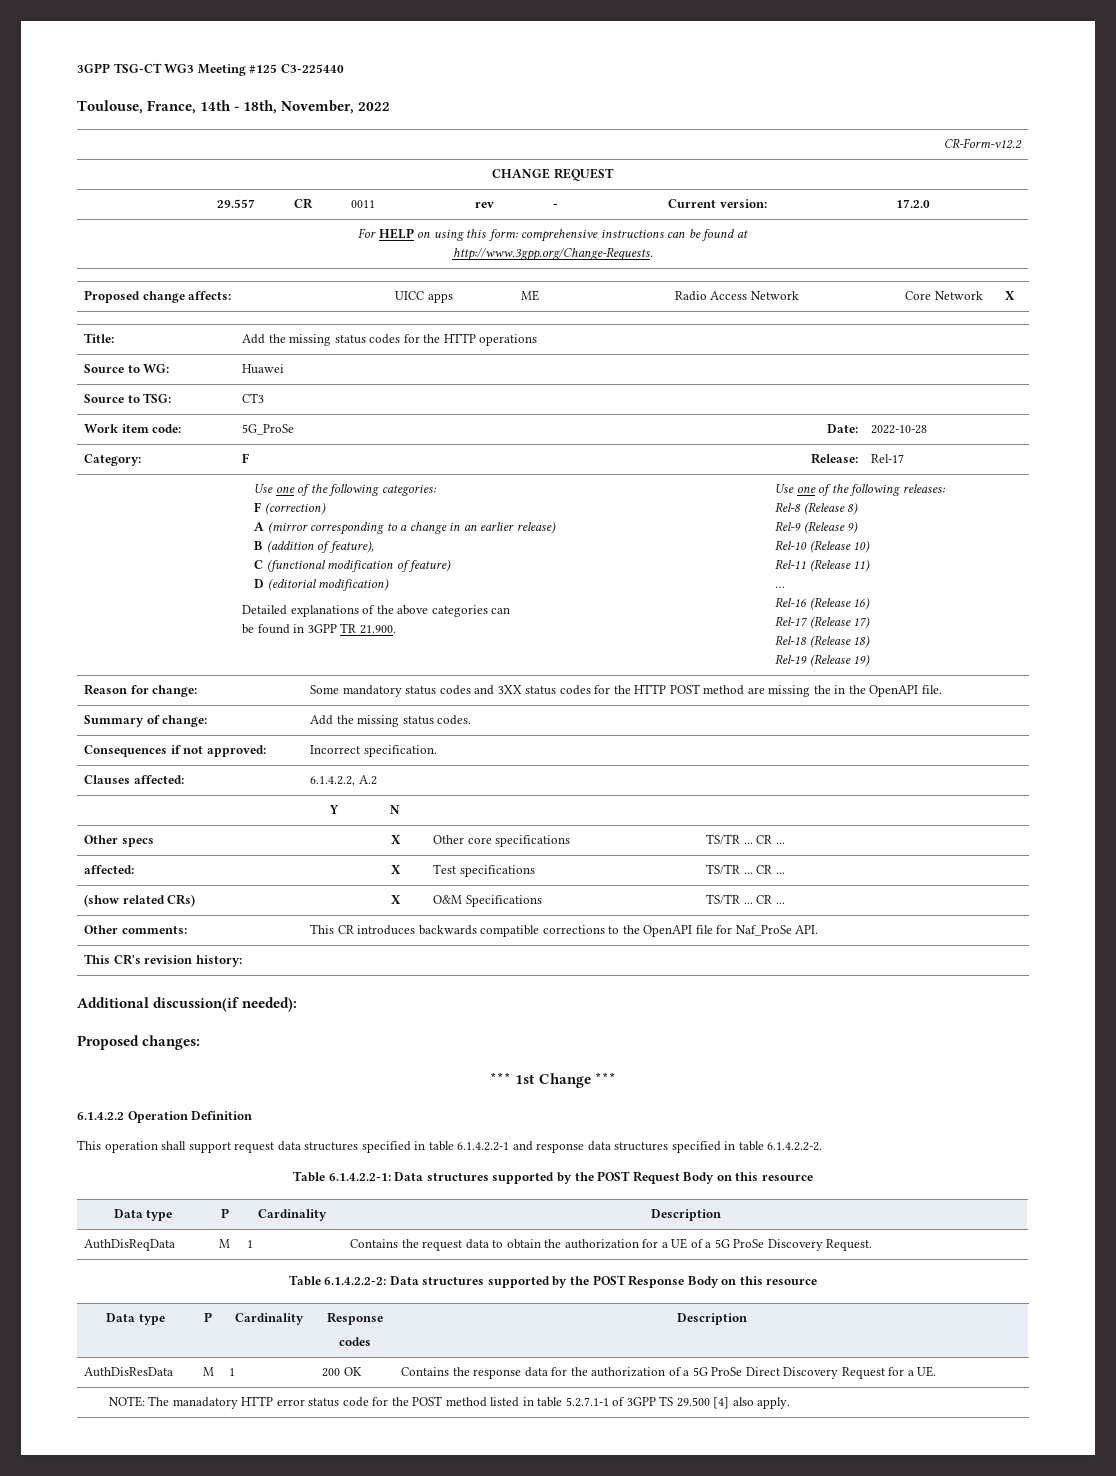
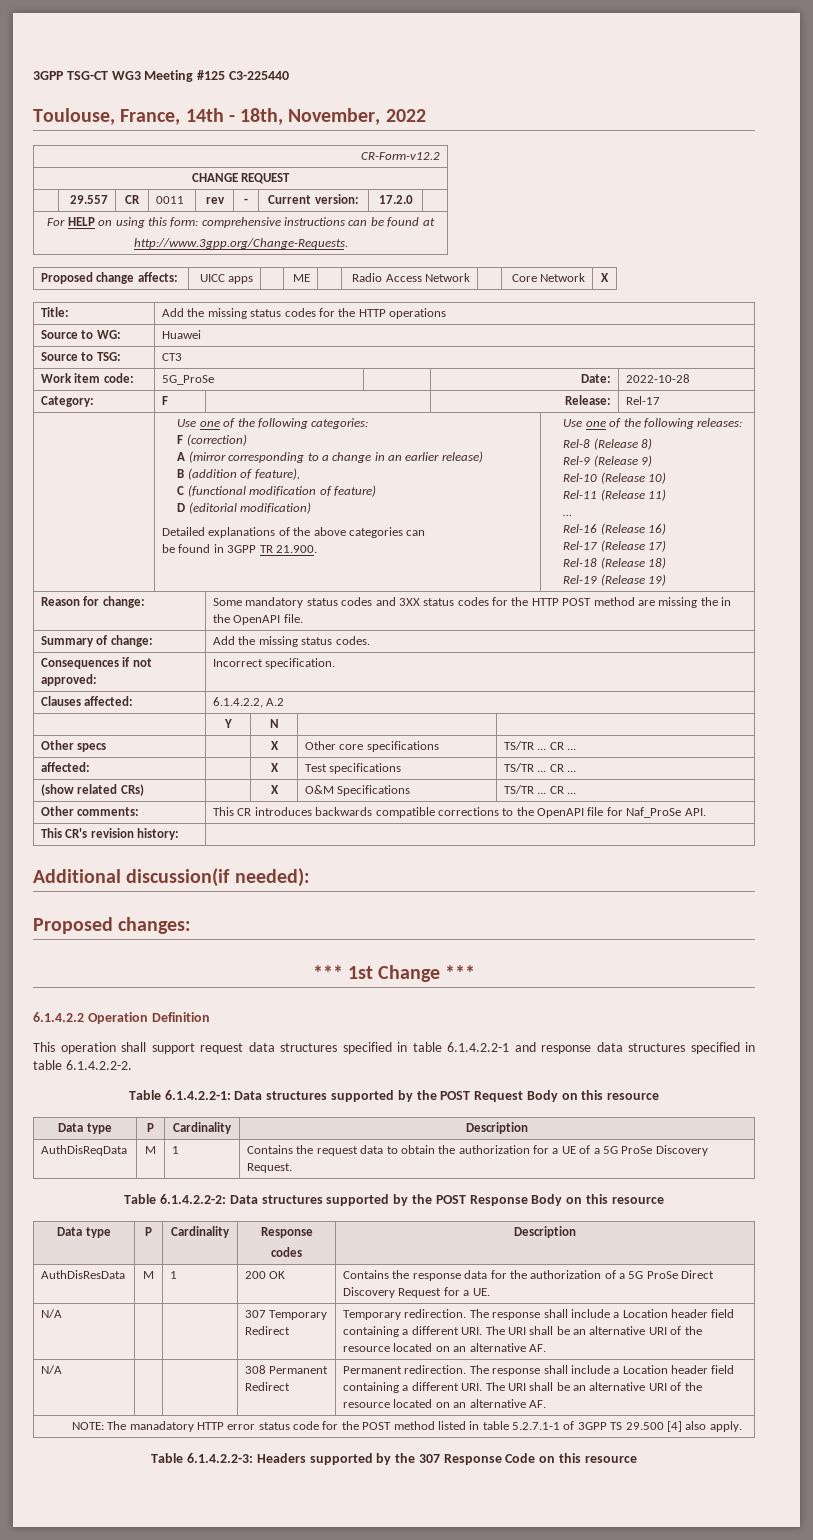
(937, 1371) none -> [41,1309,63,1318] [245,1310,328,1320] [245,1326,291,1335] [343,1309,735,1320] [343,1326,702,1337] [343,1343,546,1352] [41,1365,63,1374] [245,1365,329,1374] [245,1382,291,1391] [343,1365,735,1376] [343,1382,702,1393] [343,1399,546,1408] // N/A | | | 307 Temporary Redirect | Temporary redirection. The response shall include a Location header field containing a different URI. The URI shall be an alternative URI of the resource located on an alternative AF. // N/A | | | 308 Permanent Redirect | Permanent redirection. The response shall include a Location header field containing a different URI. The URI shall be an alternative URI of the resource located on an alternative AF.
(791, 1403) none -> [151,1453,637,1465] // Table 6.1.4.2.2-3: Headers supported by the 307 Response Code on this resource

